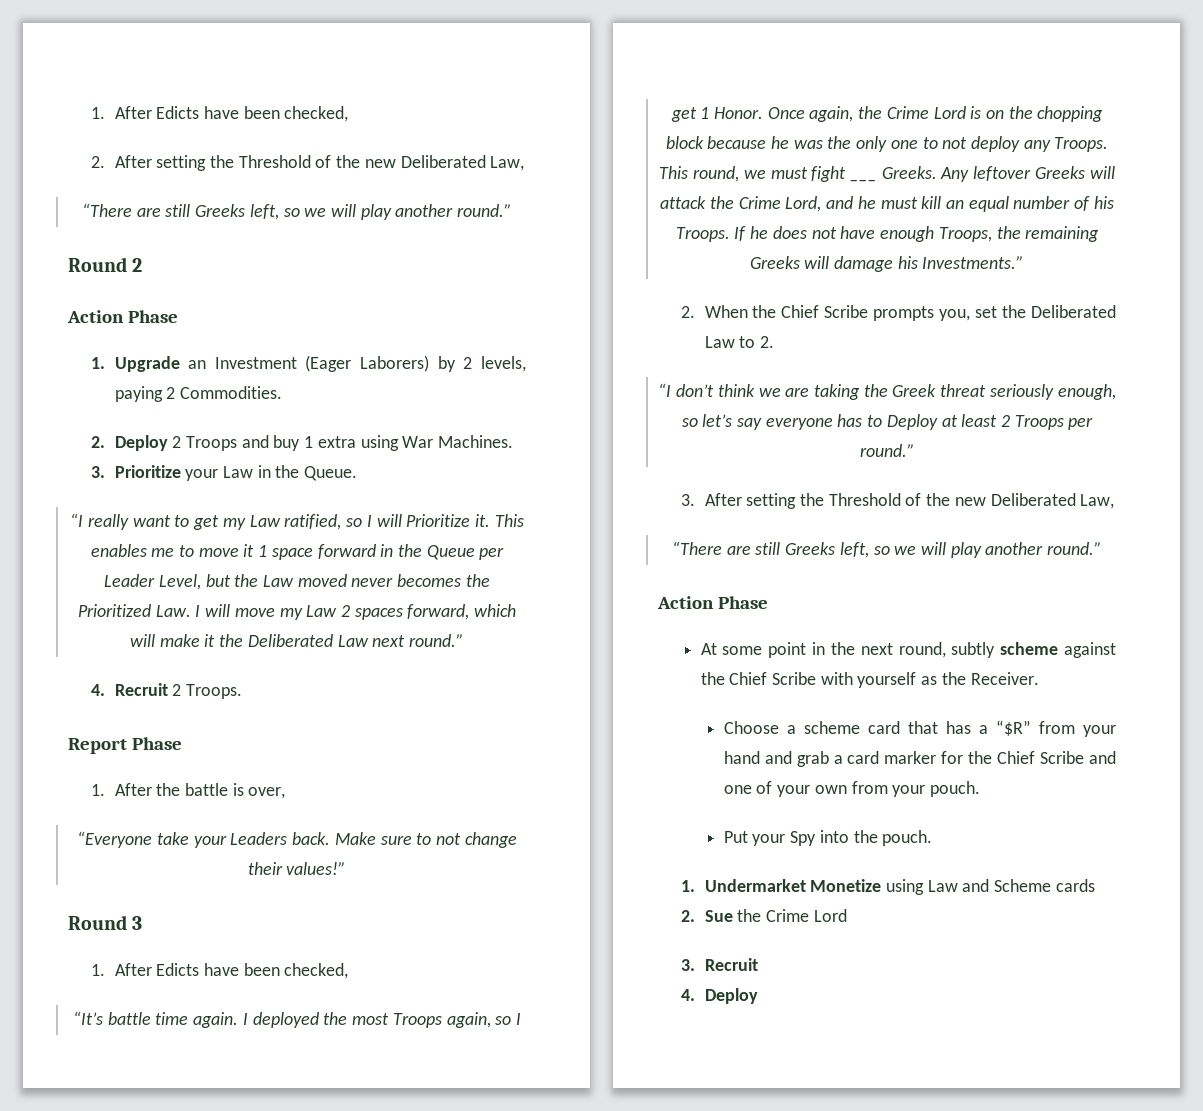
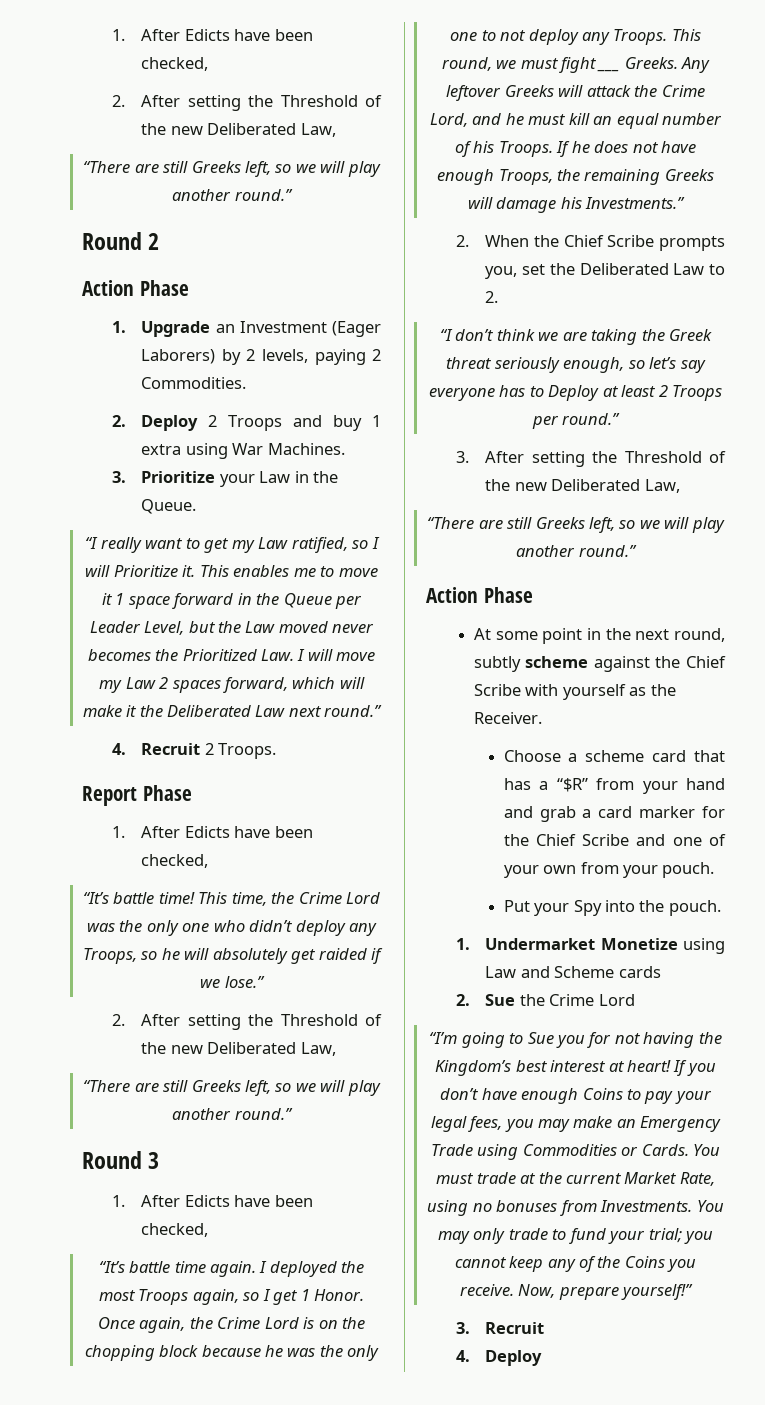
[156,783,286,799] [77,831,517,848] [247,862,347,875] the battle is over, // “Everyone take your Leaders back. Make sure to not change their values!” -> [184,826,313,838] [141,854,209,868] [82,892,381,906] [86,920,378,936] [82,948,384,964] [200,976,265,988] [111,1014,382,1030] [141,1042,336,1056] [83,1080,381,1096] [172,1108,293,1120] Edicts have been checked, // “It’s battle time! This time, the Crime Lord was the only one who didn’t deploy any Troops, so he will absolutely get raided if we lose.” // 2. After setting the Threshold of the new Deliberated Law, // “There are still Greeks left, so we will play another round.”
(847, 915) none -> [429,1032,722,1048] [435,1060,716,1076] [440,1088,712,1104] [430,1116,722,1132] [430,1144,721,1160] [436,1172,715,1186] [427,1200,724,1216] [437,1228,714,1244] [454,1256,697,1272] [459,1284,694,1300] // “I’m going to Sue you for not having the Kingdom’s best interest at heart! If you don’t have enough Coins to pay your legal fees, you may make an Emergency Trade using Commodities or Cards. You must trade at the current Market Rate, using no bonuses from Investments. You may only trade to fund your trial; you cannot keep any of the Coins you receive. Now, prepare yourself!”

